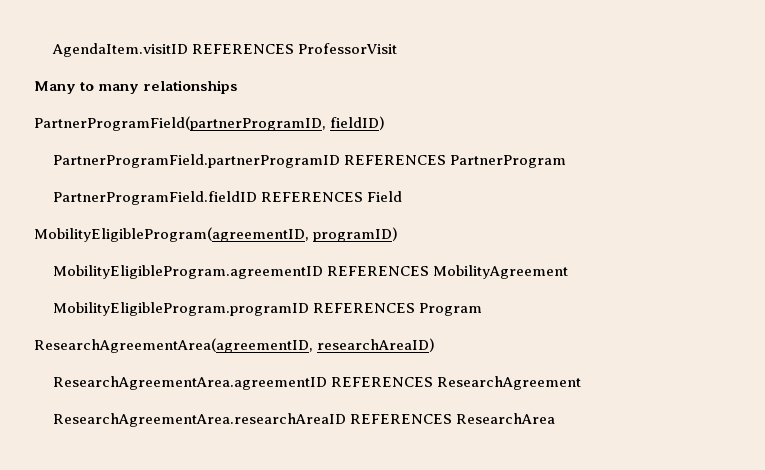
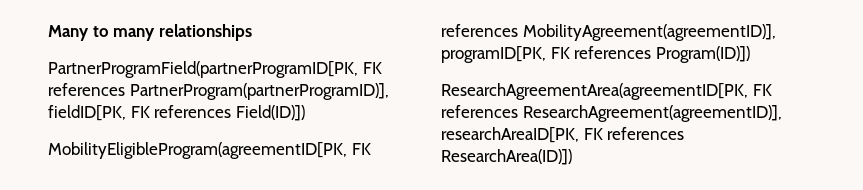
[51,43,397,57] AgendaItem.visitID REFERENCES ProfessorVisit // -> (48, 33) none
[34,116,386,131] [52,154,566,168] [52,191,402,205] [34,227,399,242] [52,265,568,279] [52,302,482,316] [34,338,436,353] [52,376,581,390] [52,413,555,427] PartnerProgramField(partnerProgramID, fieldID) // PartnerProgramField.partnerProgramID REFERENCES PartnerProgram // PartnerProgramField.fieldID REFERENCES Field // MobilityEligibleProgram(agreementID, programID) // MobilityEligibleProgram.agreementID REFERENCES MobilityAgreement // MobilityEligibleProgram.programID REFERENCES Program // ResearchAgreementArea(agreementID, researchAreaID) // ResearchAgreementArea.agreementID REFERENCES ResearchAgreement // ResearchAgreementArea.researchAreaID REFERENCES ResearchArea -> [48,61,382,78] [48,83,389,100] [48,105,305,121] [48,142,371,159] [441,24,776,41] [441,46,750,63] [441,83,772,100] [441,105,782,122] [441,127,685,143] [441,149,572,165] PartnerProgramField(partnerProgramID[PK, FK references PartnerProgram(partnerProgramID)], fieldID[PK, FK references Field(ID)]) // MobilityEligibleProgram(agreementID[PK, FK references MobilityAgreement(agreementID)], programID[PK, FK references Program(ID)]) // ResearchAgreementArea(agreementID[PK, FK references ResearchAgreement(agreementID)], researchAreaID[PK, FK references ResearchArea(ID)])

